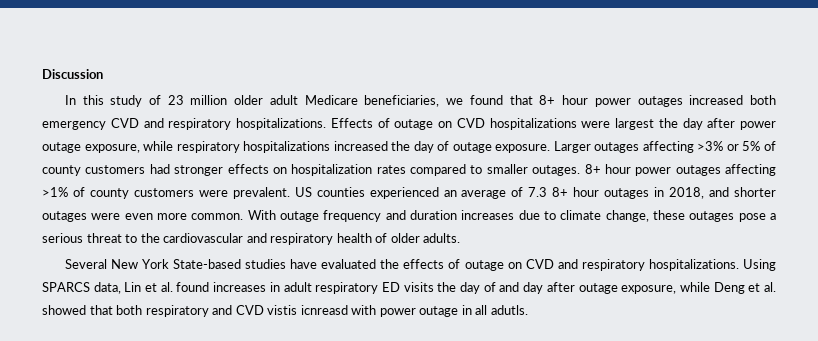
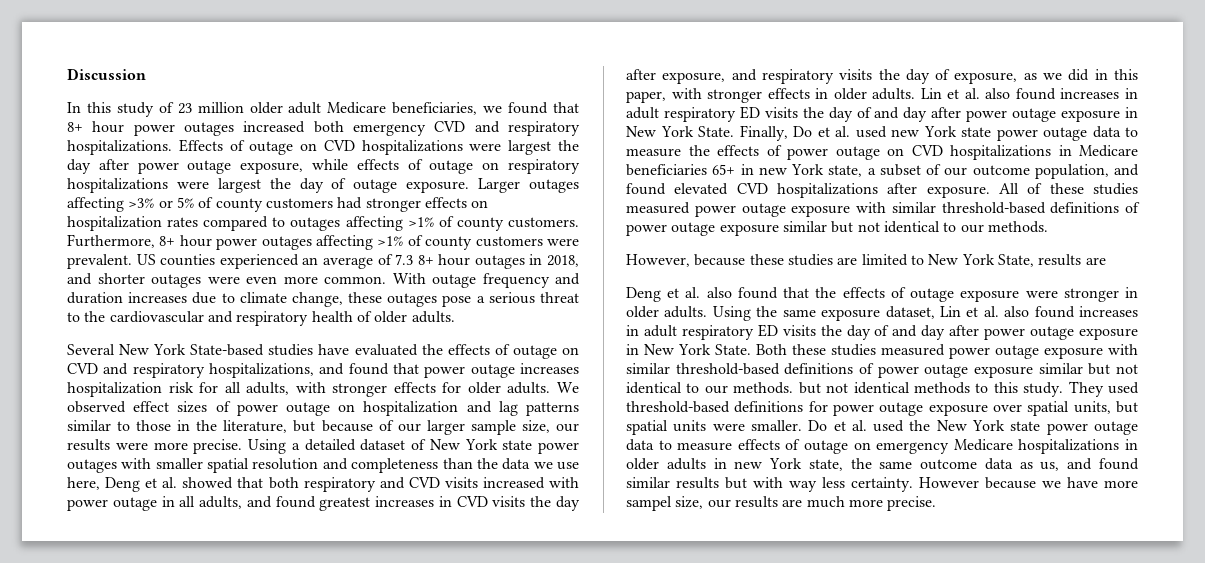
[176,141,388,153] respiratory hospitalizations increased -> [356,159,580,174] [67,178,261,193] effects of outage on respiratory hospitalizations were largest
[486,164,581,176] smaller outages. -> [290,216,579,231] [67,234,155,248] outages affecting >1% of county customers. Furthermore,
[648,259,777,271] [42,282,173,294] hospitalizations. Using SPARCS data, Lin et al. -> [209,363,579,378] [67,382,580,397] [67,401,579,416] [67,420,580,435] [67,439,579,454] [67,458,580,473] [67,477,579,492] [67,496,580,511] [626,69,1138,84] [626,88,1011,103] hospitalizations, and found that power outage increases hospitalization risk for all adults, with stronger effects for older adults. We observed effect sizes of power outage on hospitalization and lag patterns similar to those in the literature, but because of our larger sample size, our results were more precise. Using a detailed dataset of New York state power outages with smaller spatial resolution and completeness than the data we use here, Deng et al. showed that both respiratory and CVD visits increased with power outage in all adults, and found greatest increases in CVD visits the day after exposure, and respiratory visits the day of exposure, as we did in this paper, with stronger effects in older adults. Lin et al. also
[578,282,776,294] [42,305,528,317] outage exposure, while Deng et al. showed that both respiratory and CVD vistis icnreasd with power outage in all adutls. -> [966,107,1138,122] [626,125,1138,141] [626,145,1138,160] [626,164,1139,179] [626,183,1138,198] [626,202,1140,217] [626,221,1048,236] [626,254,1106,267] [626,287,1138,302] [626,306,1138,321] [626,324,1138,340] [626,344,1138,359] [626,363,1138,378] [626,381,1139,397] [626,401,1138,416] [626,420,1138,435] [626,439,1138,454] [626,458,1139,471] [626,477,1138,492] [626,496,937,511] power outage exposure in New York State. Finally, Do et al. used new York state power outage data to measure the effects of power outage on CVD hospitalizations in Medicare beneficiaries 65+ in new York state, a subset of our outcome population, and found elevated CVD hospitalizations after exposure. All of these studies measured power outage exposure with similar threshold-based definitions of power outage exposure similar but not identical to our methods. // However, because these studies are limited to New York State, results are // Deng et al. also found that the effects of outage exposure were stronger in older adults. Using the same exposure dataset, Lin et al. also found increases in adult respiratory ED visits the day of and day after power outage exposure in New York State. Both these studies measured power outage exposure with similar threshold-based definitions of power outage exposure similar but not identical to our methods. but not identical methods to this study. They used threshold-based definitions for power outage exposure over spatial units, but spatial units were smaller. Do et al. used the New York state power outage data to measure effects of outage on emergency Medicare hospitalizations in older adults in new York state, the same outcome data as us, and found similar results but with way less certainty. However because we have more sampel size, our results are much more precise.

